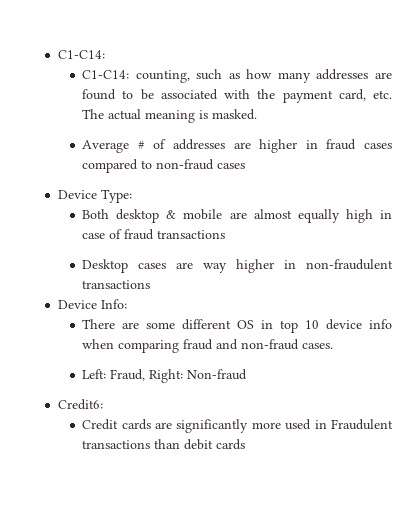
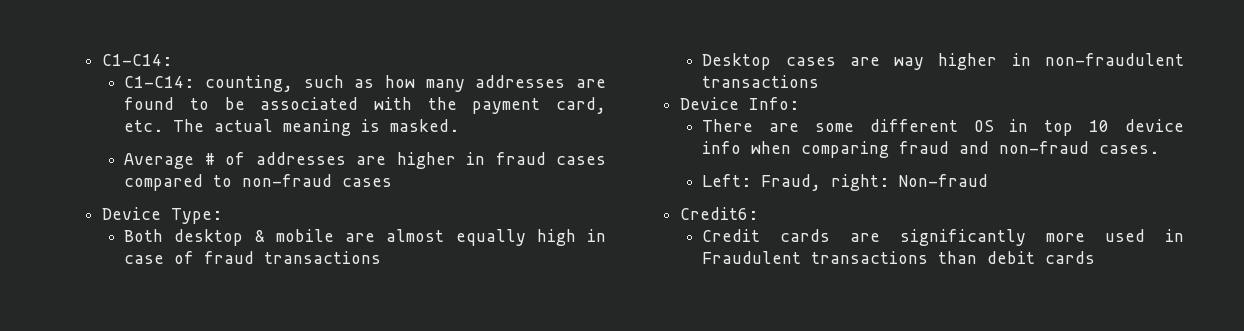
[149,369,184,383] Right: -> [831,174,890,191] right:

